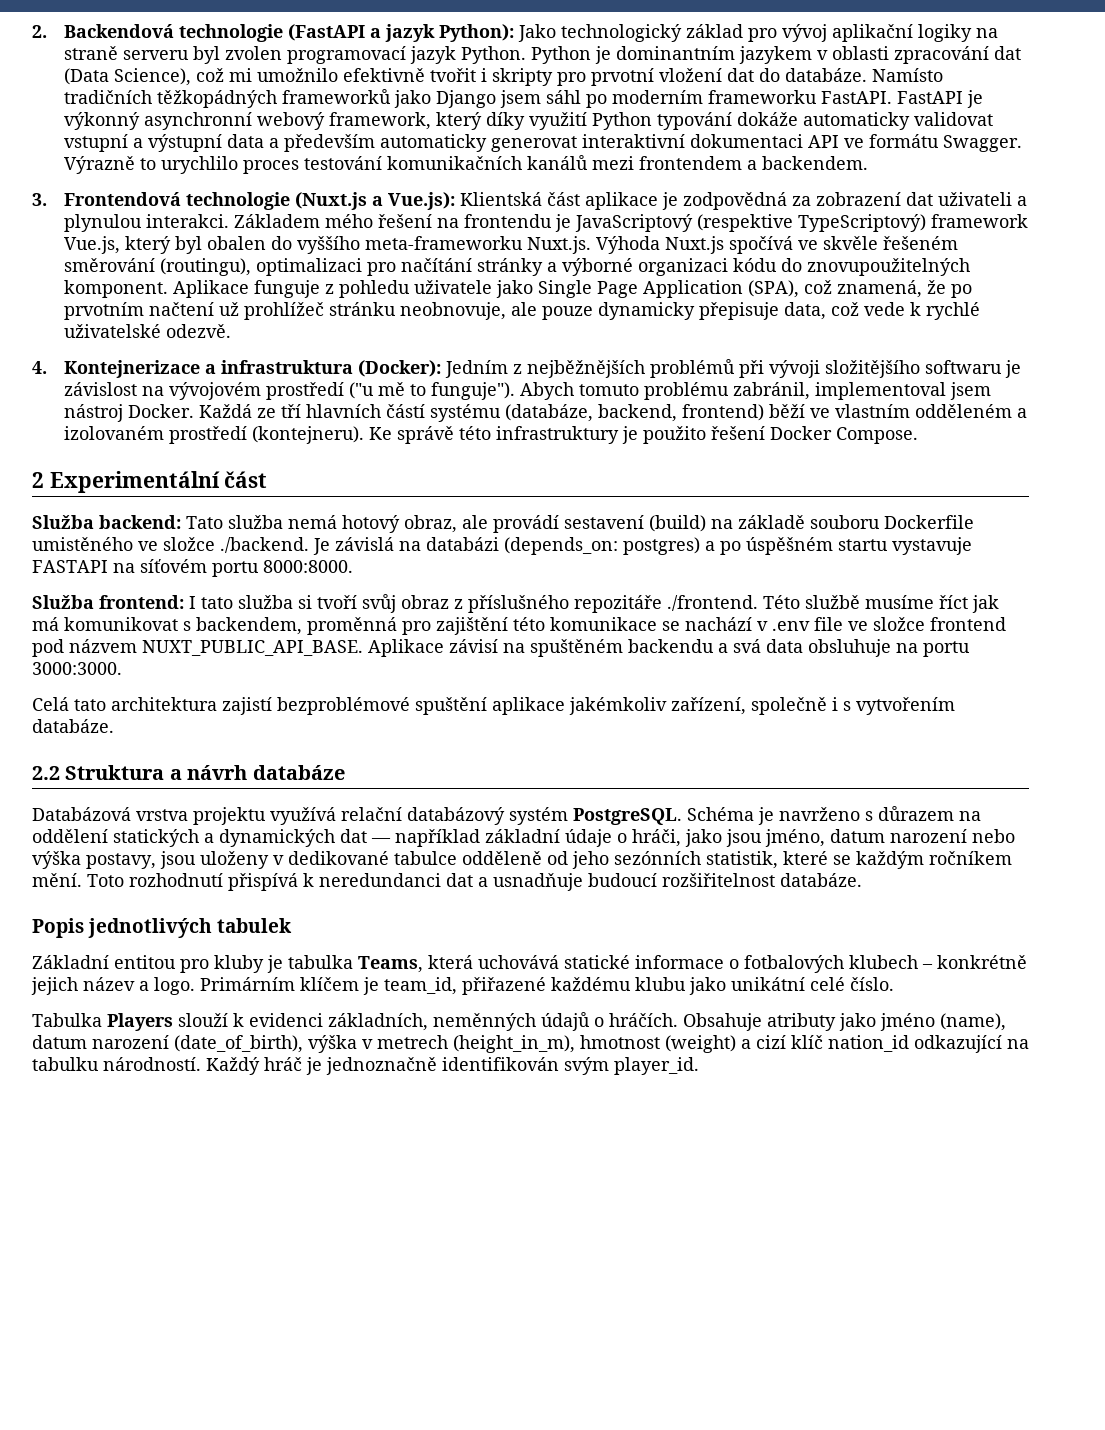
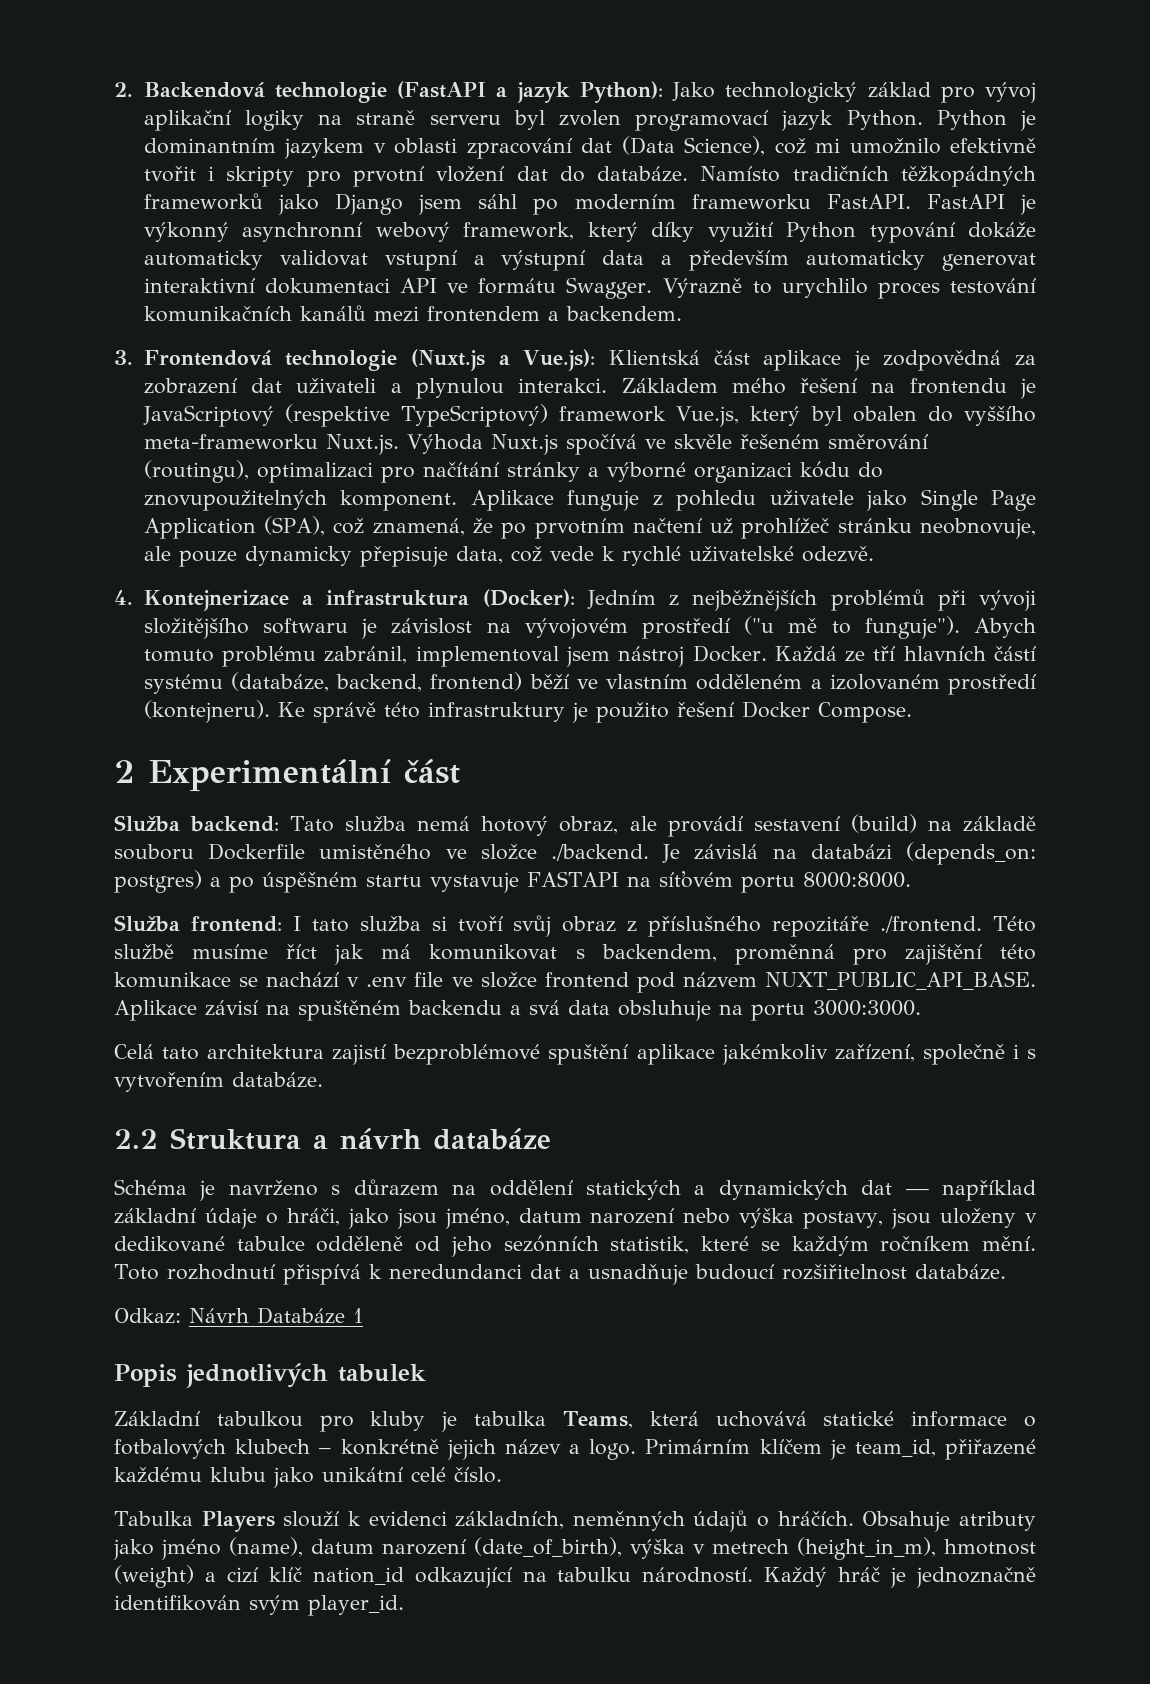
[32,807,682,825] Databázová vrstva projektu využívá relační databázový systém PostgreSQL. -> (551, 1139) none
(862, 880) none -> [114,1307,363,1324] // Odkaz: Návrh Databáze 1
[114,955,176,969] entitou -> [216,1411,303,1427] tabulkou

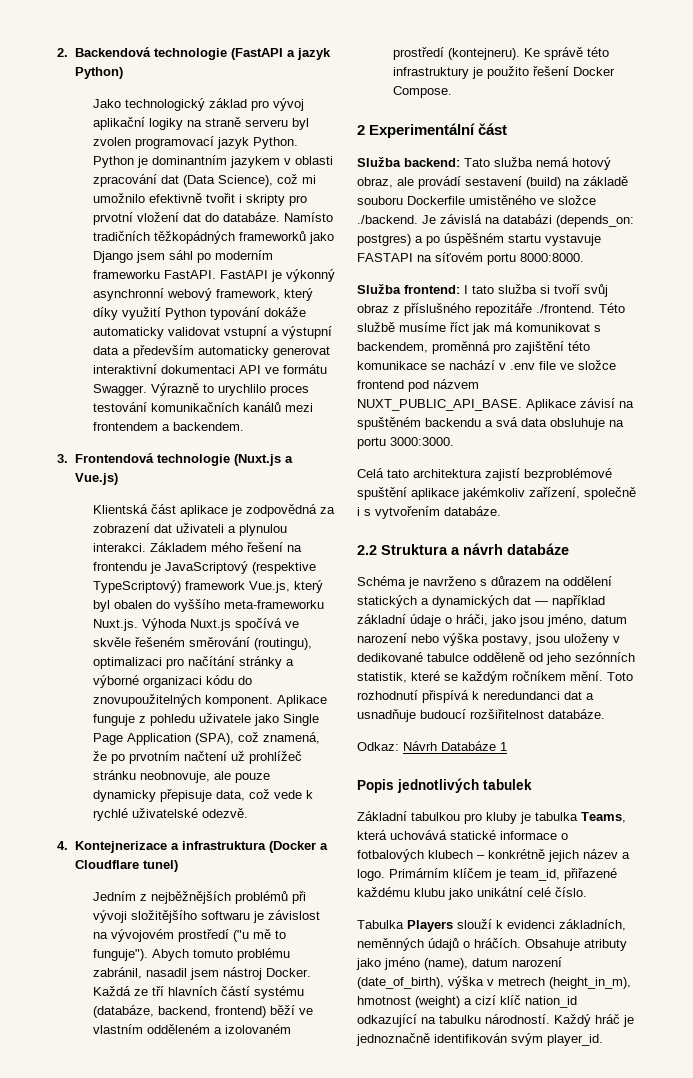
[579,81,663,103] Python): -> [74,67,123,79] Python) //
[523,349,596,371] Vue.js): -> [74,473,118,485] Vue.js) //
[482,589,575,607] (Docker): -> [268,841,328,853] [74,860,178,872] (Docker a Cloudflare tunel) //
[415,646,559,667] implementoval -> [145,968,187,977] nasadil

